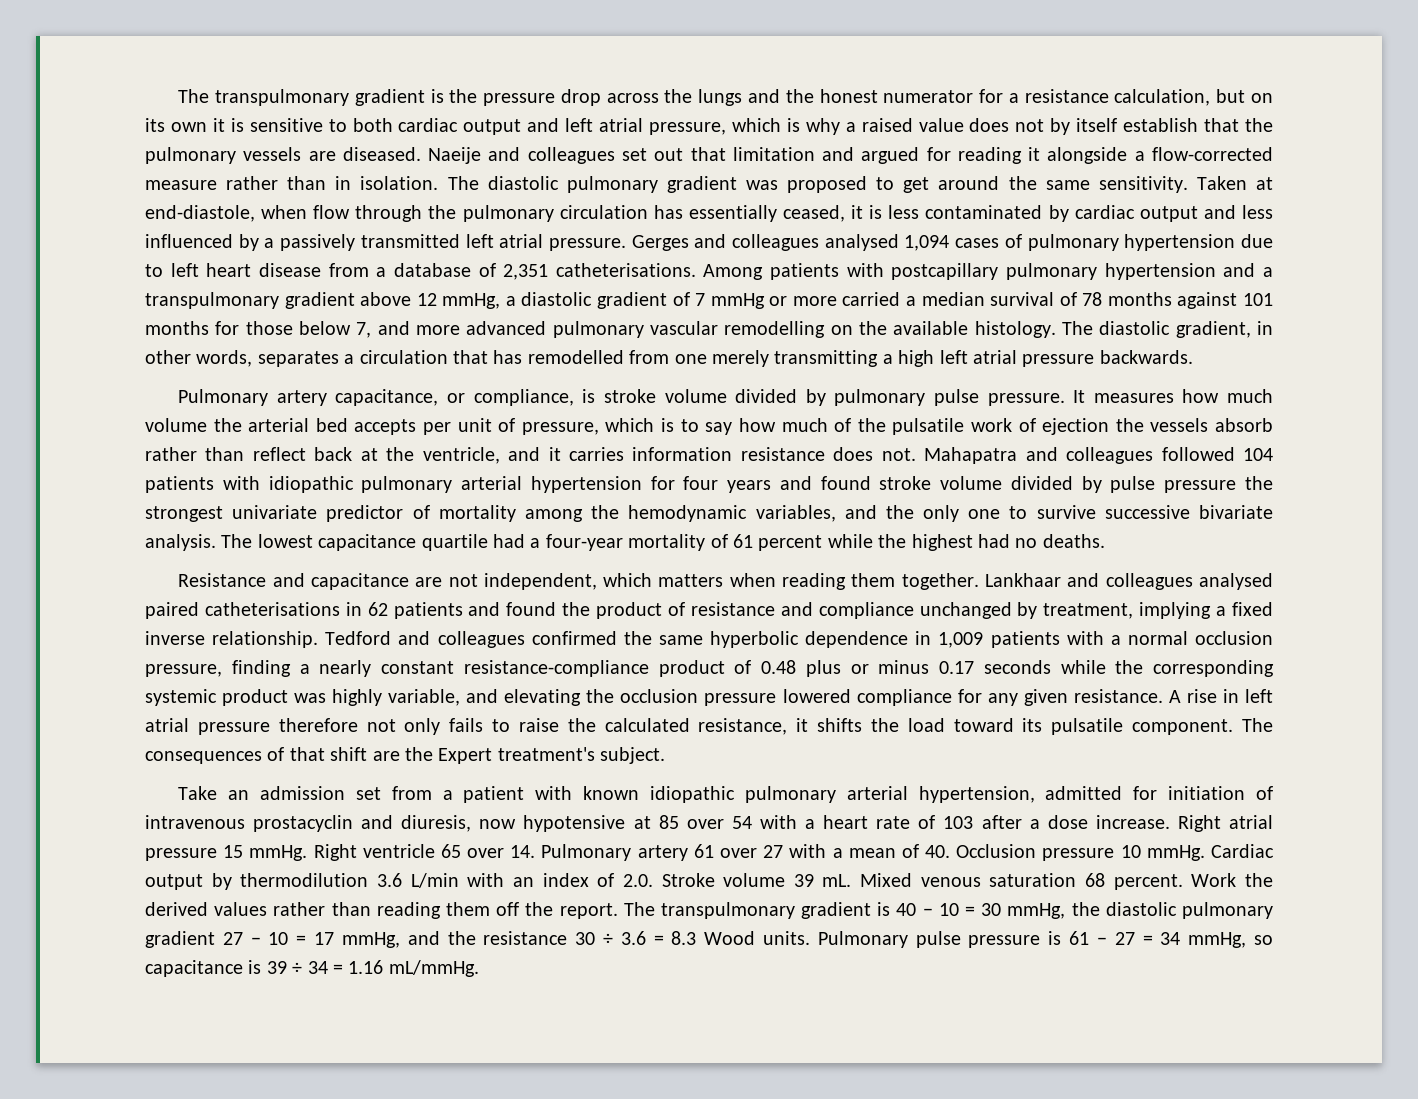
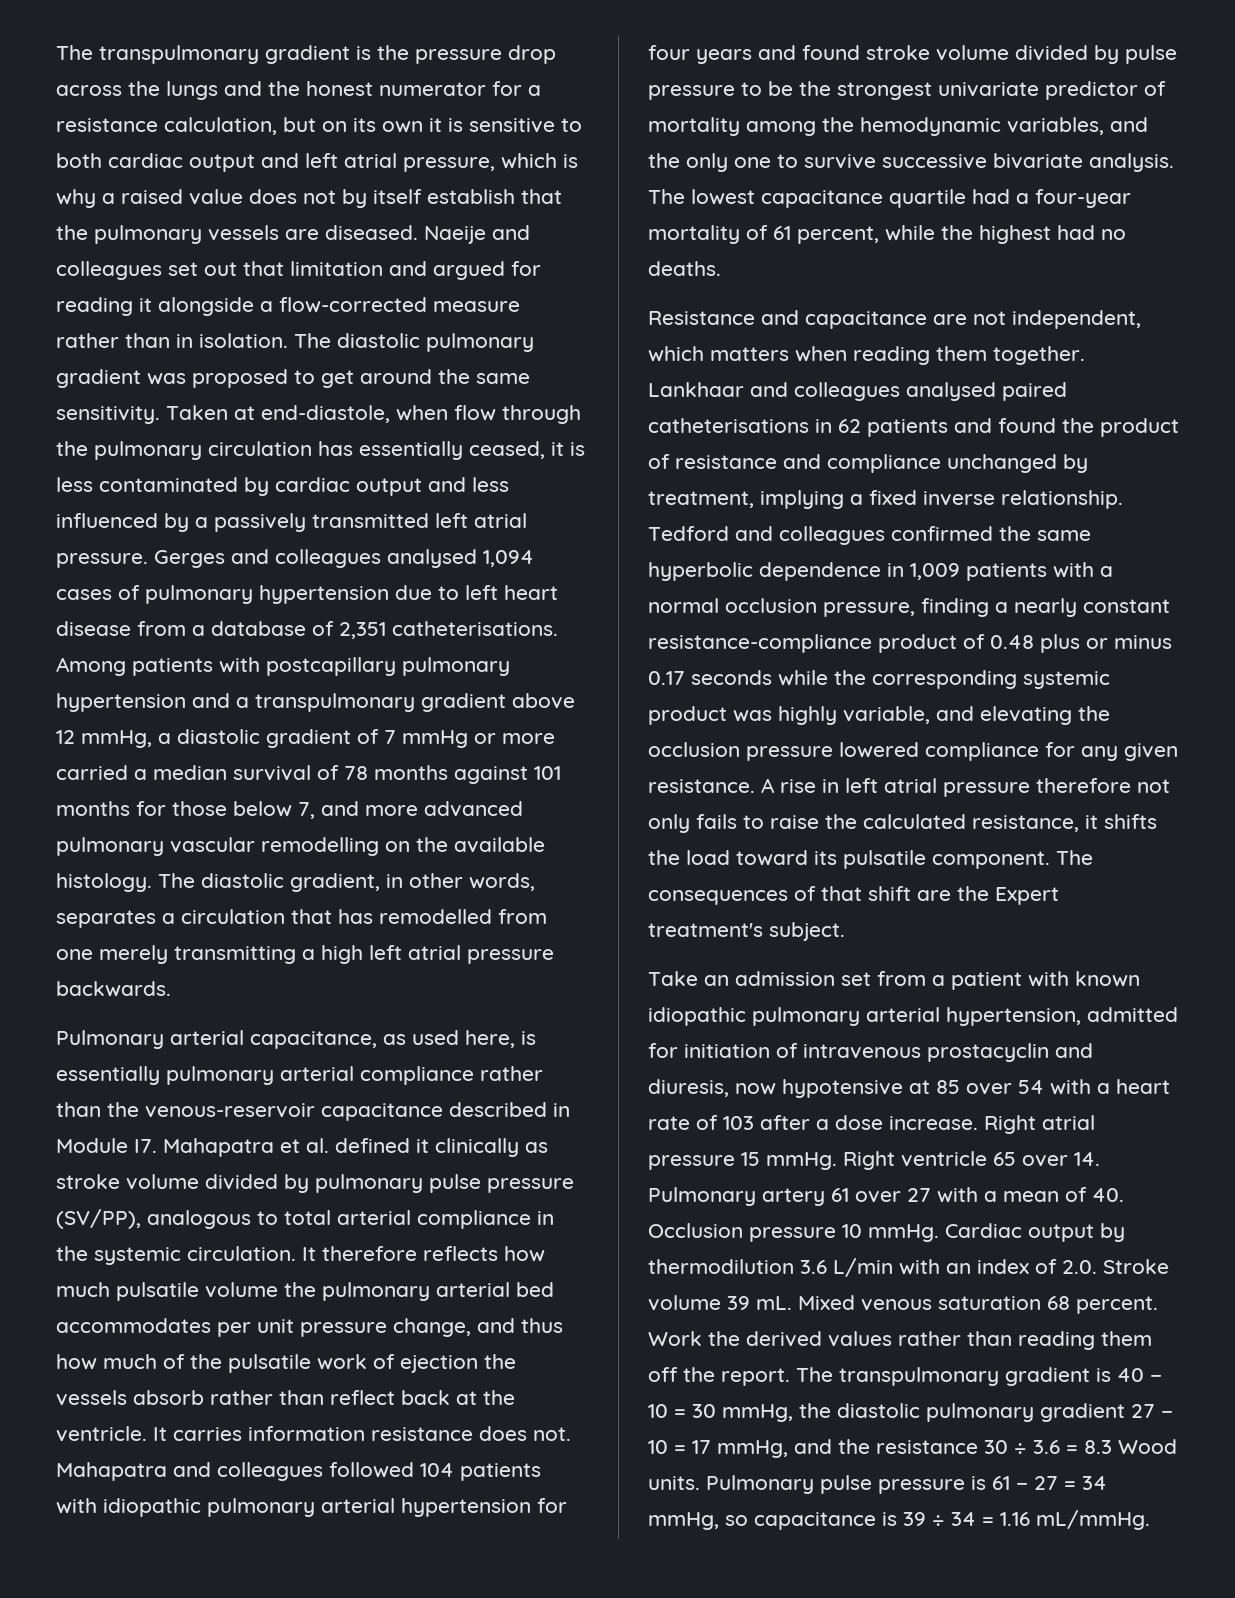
[276,389,596,406] artery capacitance, or compliance, is -> [170,1030,536,1049] [56,1066,543,1085] [56,1102,570,1121] [56,1138,548,1157] arterial capacitance, as used here, is essentially pulmonary arterial compliance rather than the venous-reservoir capacitance described in Module I7. Mahapatra et al. defined it clinically as
[987,389,1273,406] pressure. It measures how much -> [487,1178,574,1193] [56,1209,554,1229] [56,1246,545,1265] [56,1282,199,1301] pressure (SV/PP), analogous to total arterial compliance in the systemic circulation. It therefore reflects how much pulsatile
(242, 425) none -> [322,1282,430,1301] pulmonary
[354,419,417,435] accepts -> [56,1318,211,1333] accommodates
[498,418,733,435] of pressure, which is to say -> [300,1318,563,1337] pressure change, and thus
[422,447,561,464] ventricle, and it -> [56,1426,167,1442] ventricle. It
(1237, 486) none -> [741,81,793,96] to be
[758,535,823,551] percent -> [797,226,879,244] percent,

